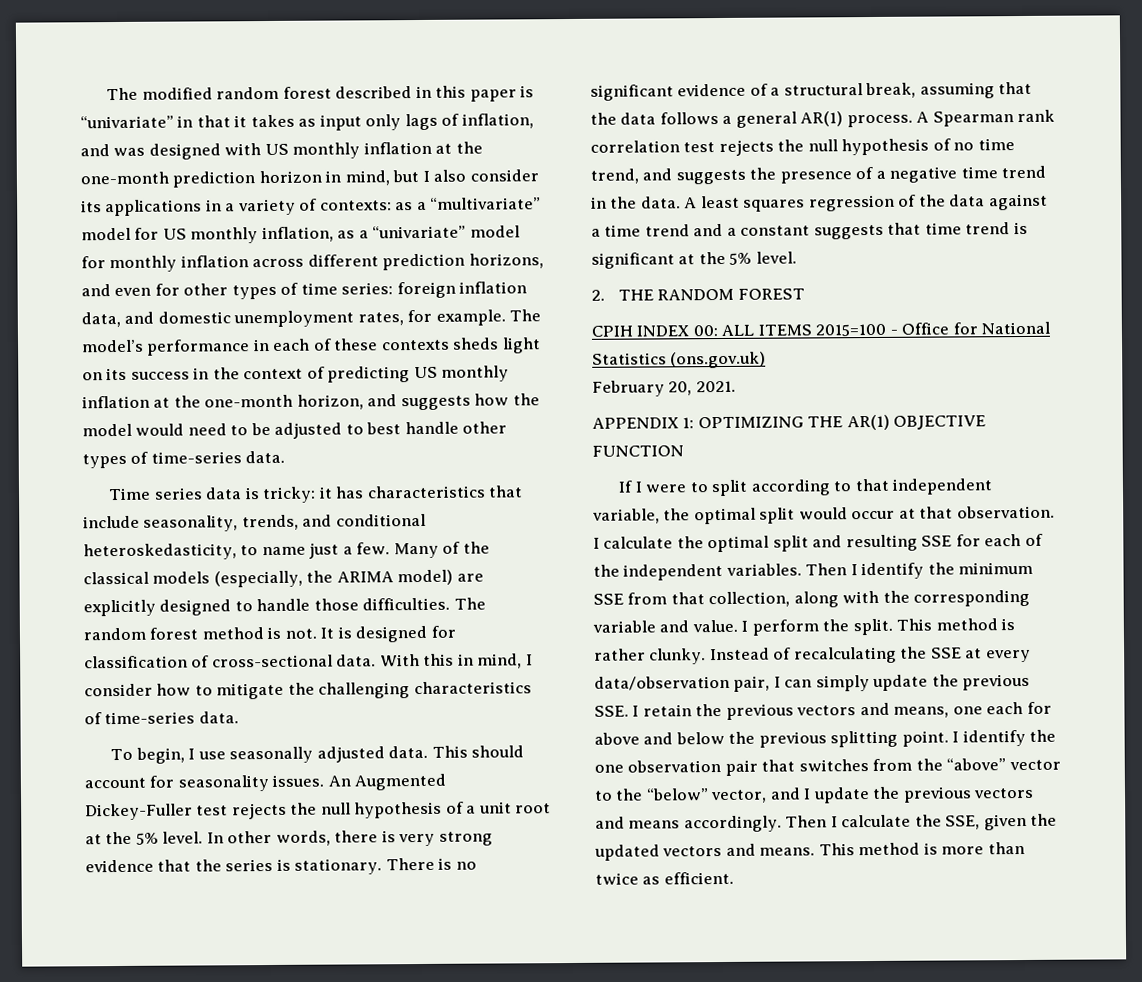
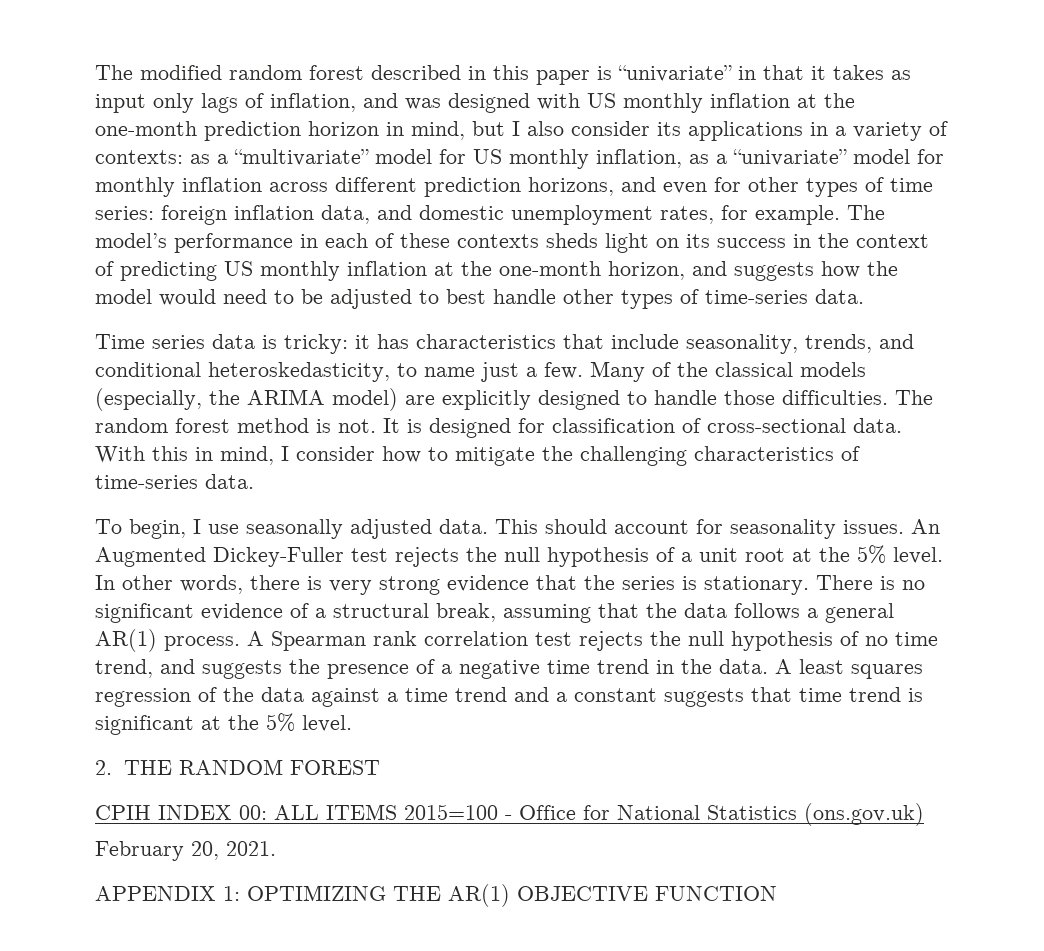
[618,478,994,497] [592,505,1055,525] [593,533,1043,553] [593,561,1034,581] [593,589,1031,608] [592,618,1016,636] [594,646,1031,665] [594,673,1031,692] [594,701,1052,720] [594,729,1057,748] [594,758,1061,776] [594,786,1035,804] [595,813,1058,833] [594,842,1025,861] [595,871,734,885] // If I were to split according to that independent variable, the optimal split would occur at that observation. I calculate the optimal split and resulting SSE for each of the independent variables. Then I identify the minimum SSE from that collection, along with the corresponding variable and value. I perform the split. This method is rather clunky. Instead of recalculating the SSE at every data/observation pair, I can simply update the previous SSE. I retain the previous vectors and means, one each for above and below the previous splitting point. I identify the one observation pair that switches from the “above” vector to the “below” vector, and I update the previous vectors and means accordingly. Then I calculate the SSE, given the updated vectors and means. This method is more than twice as efficient. -> (777, 893) none

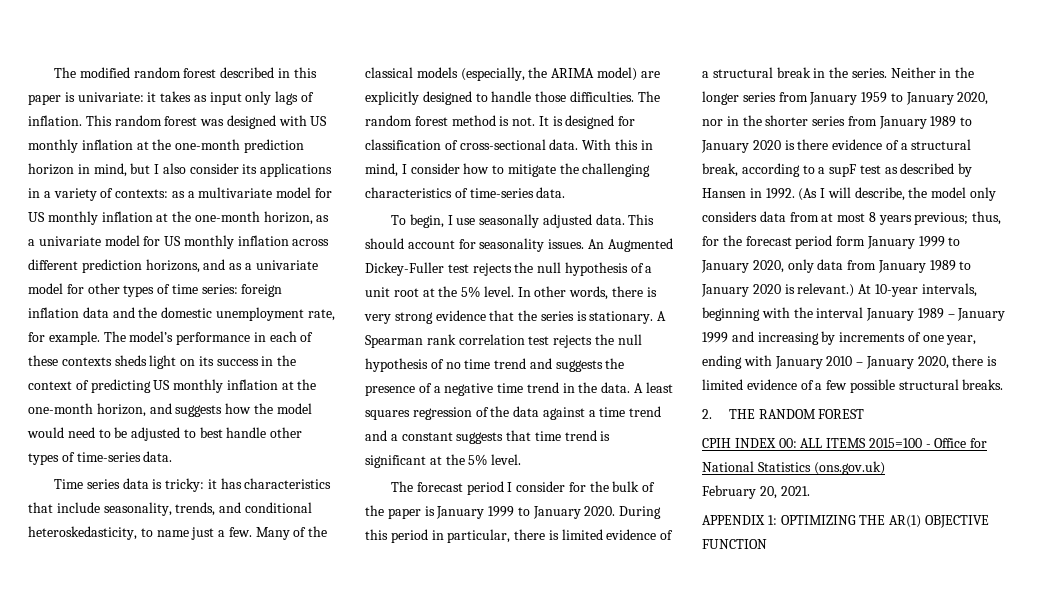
[618,65,804,82] “univariate” in that -> [77,92,144,102] univariate:
[270,93,398,112] inflation, and -> [28,115,198,126] inflation. This random forest
[234,149,944,169] “multivariate” model for US monthly inflation, as a “univariate” model for -> [198,187,333,198] [28,211,330,225] [28,235,182,246] multivariate model for US monthly inflation at the one-month horizon, as a univariate model for US
[663,182,707,194] even -> [229,260,318,270] [28,283,63,294] as a univariate model
[321,205,412,224] data, and -> [82,307,158,318] data and the
[660,206,714,224] rates, -> [307,309,335,321] rate,
[816,575,925,590] [95,603,894,623] [95,629,240,652] There is no significant evidence of a structural break, assuming that the data follows a general AR(1) process. -> (654, 317) none
[95,659,153,678] trend, -> [494,358,527,369] trend
(352, 723) none -> [390,481,656,495] [365,505,662,519] [365,529,674,543] [702,67,975,78] [702,91,989,105] [702,115,973,129] [701,139,972,153] [702,163,973,177] [702,187,997,201] [702,211,1002,225] [702,235,961,249] [701,259,972,273] [701,283,977,297] [702,307,1006,321] [702,331,977,345] [702,355,998,369] [702,379,1004,393] // The forecast period I consider for the bulk of the paper is January 1999 to January 2020. During this period in particular, there is limited evidence of a structural break in the series. Neither in the longer series from January 1959 to January 2020, nor in the shorter series from January 1989 to January 2020 is there evidence of a structural break, according to a supF test as described by Hansen in 1992. (As I will describe, the model only considers data from at most 8 years previous; thus, for the forecast period form January 1999 to January 2020, only data from January 1989 to January 2020 is relevant.) At 10-year intervals, beginning with the interval January 1989 – January 1999 and increasing by increments of one year, ending with January 2010 – January 2020, there is limited evidence of a few possible structural breaks.

